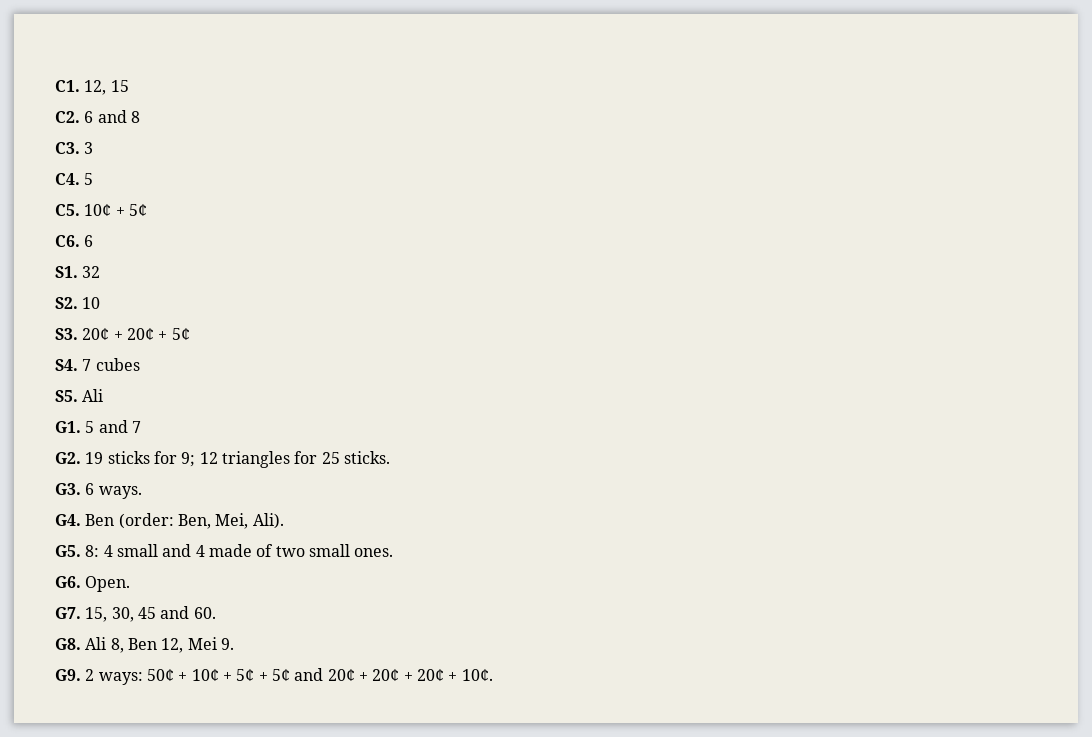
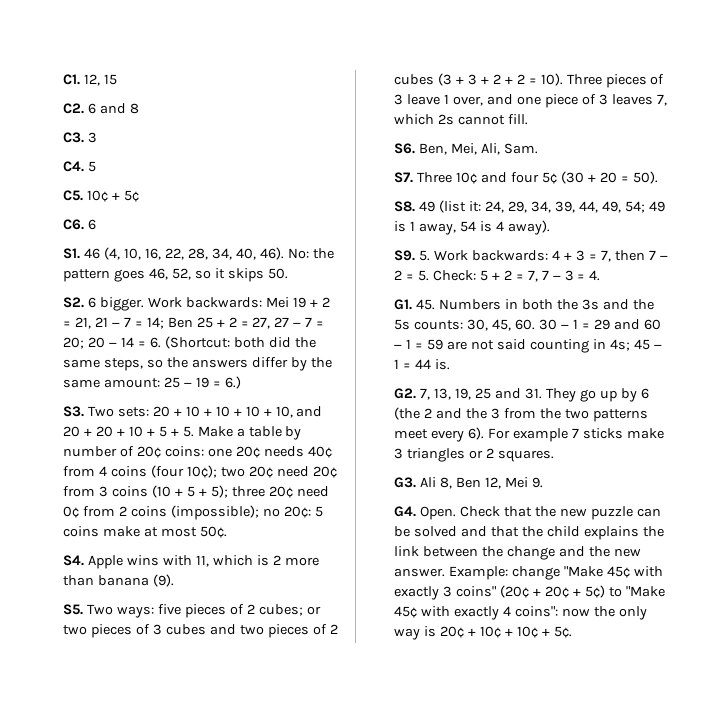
[82,266,101,278] [55,297,101,309] [55,328,190,340] [55,358,140,371] [55,389,104,402] [55,420,142,433] [55,451,390,468] [55,483,142,499] [55,513,284,529] [55,544,394,557] [55,576,131,592] [55,606,216,622] [55,638,82,650] 32 // S2. 10 // S3. 20¢ + 20¢ + 5¢ // S4. 7 cubes // S5. Ali // G1. 5 and 7 // G2. 19 sticks for 9; 12 triangles for 25 sticks. // G3. 6 ways. // G4. Ben (order: Ben, Mei, Ali). // G5. 8: 4 small and 4 made of two small ones. // G6. Open. // G7. 15, 30, 45 and 60. // G8. -> [84,247,334,260] [63,268,288,282] [63,297,330,311] [63,317,325,329] [63,336,316,349] [63,357,332,371] [63,376,241,389] [63,406,323,418] [63,426,302,440] [63,446,332,458] [63,465,337,478] [63,485,329,498] [63,505,323,520] [63,526,228,538] [63,555,319,569] [63,574,175,587] [63,604,321,618] [63,624,338,638] [394,73,665,88] [394,94,667,108] [394,114,529,125] [394,143,539,155] [394,171,658,184] [394,200,665,213] [394,220,550,235] [394,250,668,262] [394,270,601,282] [394,299,654,310] [394,319,661,331] [394,339,662,353] [394,359,451,370] [394,388,649,402] [394,407,648,422] [394,427,664,442] [394,448,555,462] [394,477,417,488] 46 (4, 10, 16, 22, 28, 34, 40, 46). No: the pattern goes 46, 52, so it skips 50. // S2. 6 bigger. Work backwards: Mei 19 + 2 = 21, 21 − 7 = 14; Ben 25 + 2 = 27, 27 − 7 = 20; 20 − 14 = 6. (Shortcut: both did the same steps, so the answers differ by the same amount: 25 − 19 = 6.) // S3. Two sets: 20 + 10 + 10 + 10 + 10, and 20 + 20 + 10 + 5 + 5. Make a table by number of 20¢ coins: one 20¢ needs 40¢ from 4 coins (four 10¢); two 20¢ need 20¢ from 3 coins (10 + 5 + 5); three 20¢ need 0¢ from 2 coins (impossible); no 20¢: 5 coins make at most 50¢. // S4. Apple wins with 11, which is 2 more than banana (9). // S5. Two ways: five pieces of 2 cubes; or two pieces of 3 cubes and two pieces of 2 cubes (3 + 3 + 2 + 2 = 10). Three pieces of 3 leave 1 over, and one piece of 3 leaves 7, which 2s cannot fill. // S6. Ben, Mei, Ali, Sam. // S7. Three 10¢ and four 5¢ (30 + 20 = 50). // S8. 49 (list it: 24, 29, 34, 39, 44, 49, 54; 49 is 1 away, 54 is 4 away). // S9. 5. Work backwards: 4 + 3 = 7, then 7 − 2 = 5. Check: 5 + 2 = 7, 7 − 3 = 4. // G1. 45. Numbers in both the 3s and the 5s counts: 30, 45, 60. 30 − 1 = 29 and 60 − 1 = 59 are not said counting in 4s; 45 − 1 = 44 is. // G2. 7, 13, 19, 25 and 31. They go up by 6 (the 2 and the 3 from the two patterns meet every 6). For example 7 sticks make 3 triangles or 2 squares. // G3.
[55,668,493,685] G9. 2 ways: 50¢ + 10¢ + 5¢ + 5¢ and 20¢ + 20¢ + 20¢ + 10¢. -> [394,506,661,520] [394,526,664,540] [394,546,641,560] [394,566,664,580] [394,585,665,600] [394,606,647,620] [394,626,572,640] G4. Open. Check that the new puzzle can be solved and that the child explains the link between the change and the new answer. Example: change "Make 45¢ with exactly 3 coins" (20¢ + 20¢ + 5¢) to "Make 45¢ with exactly 4 coins": now the only way is 20¢ + 10¢ + 10¢ + 5¢.

